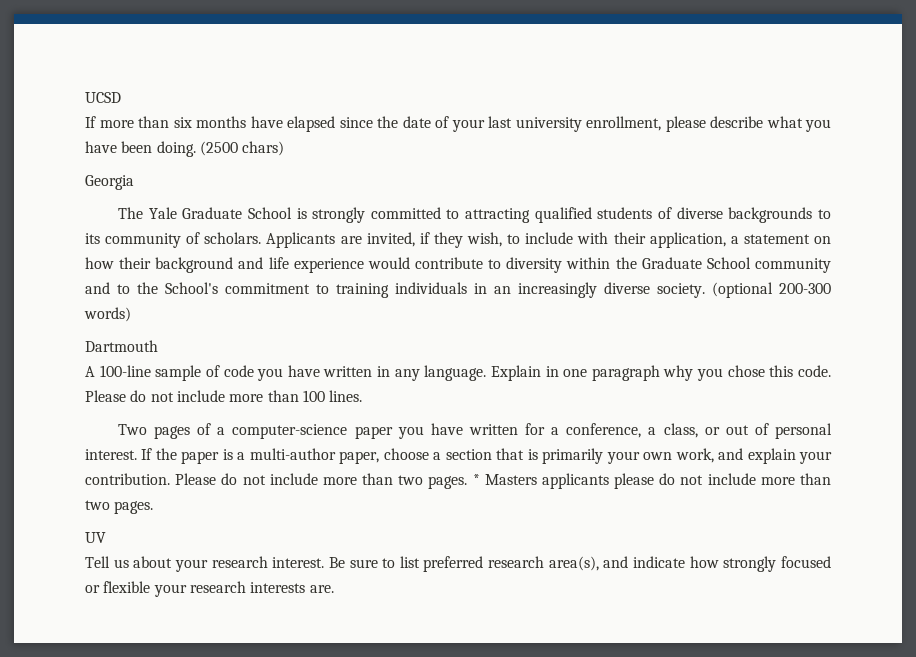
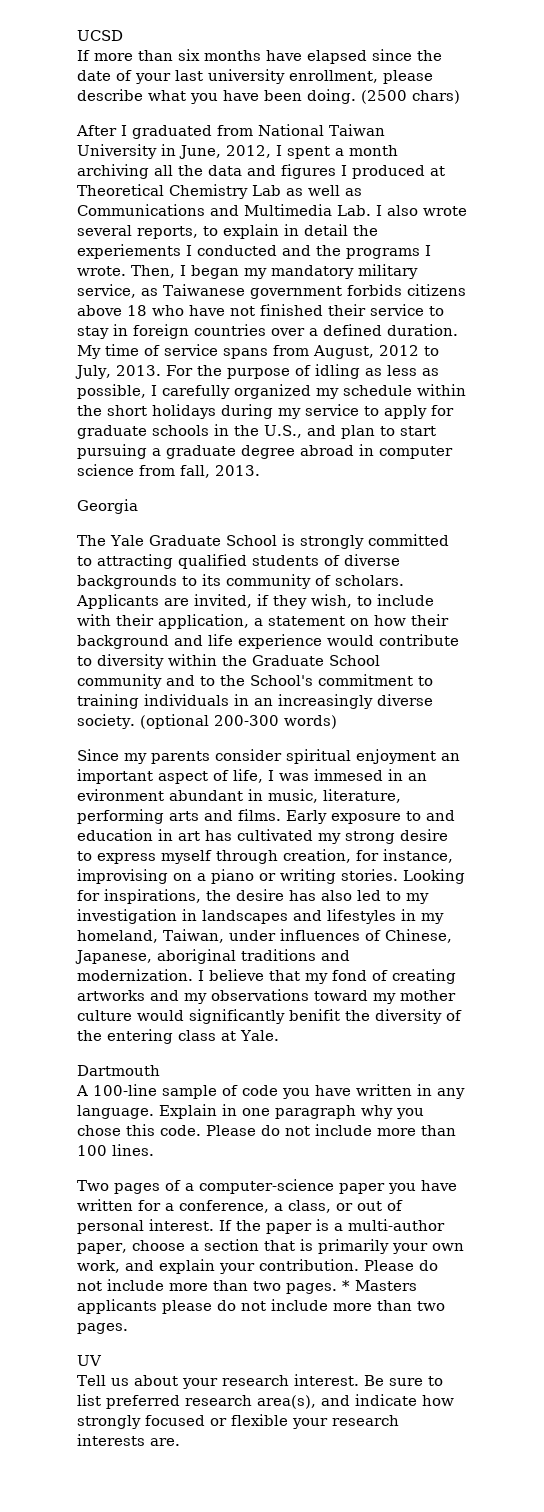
(285, 148) none -> [76,124,385,139] [77,144,398,159] [77,164,445,179] [77,184,362,199] [77,204,467,216] [77,224,378,239] [77,244,431,259] [77,264,418,279] [77,284,466,299] [77,304,444,316] [77,324,458,339] [77,344,439,359] [75,364,439,379] [77,384,466,399] [77,404,454,419] [77,424,436,439] [77,444,453,459] [77,464,260,478] // After I graduated from National Taiwan University in June, 2012, I spent a month archiving all the data and figures I produced at Theoretical Chemistry Lab as well as Communications and Multimedia Lab. I also wrote several reports, to explain in detail the experiements I conducted and the programs I wrote. Then, I began my mandatory military service, as Taiwanese government forbids citizens above 18 who have not finished their service to stay in foreign countries over a defined duration. My time of service spans from August, 2012 to July, 2013. For the purpose of idling as less as possible, I carefully organized my schedule within the short holidays during my service to apply for graduate schools in the U.S., and plan to start pursuing a graduate degree abroad in computer science from fall, 2013.
(131, 314) none -> [77,749,460,764] [77,769,427,784] [77,789,401,803] [77,809,455,824] [77,829,448,844] [77,849,453,864] [77,869,465,884] [77,889,429,904] [77,909,444,924] [77,929,452,943] [75,949,350,964] [77,969,456,984] [77,989,456,1004] [77,1009,462,1024] [77,1029,279,1044] // Since my parents consider spiritual enjoyment an important aspect of life, I was immesed in an evironment abundant in music, literature, performing arts and films. Early exposure to and education in art has cultivated my strong desire to express myself through creation, for instance, improvising on a piano or writing stories. Looking for inspirations, the desire has also led to my investigation in landscapes and lifestyles in my homeland, Taiwan, under influences of Chinese, Japanese, aboriginal traditions and modernization. I believe that my fond of creating artworks and my observations toward my mother culture would significantly benifit the diversity of the entering class at Yale.

